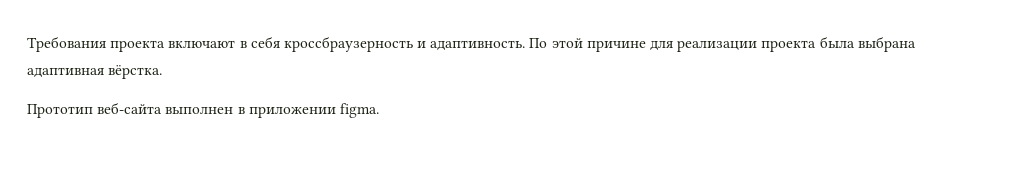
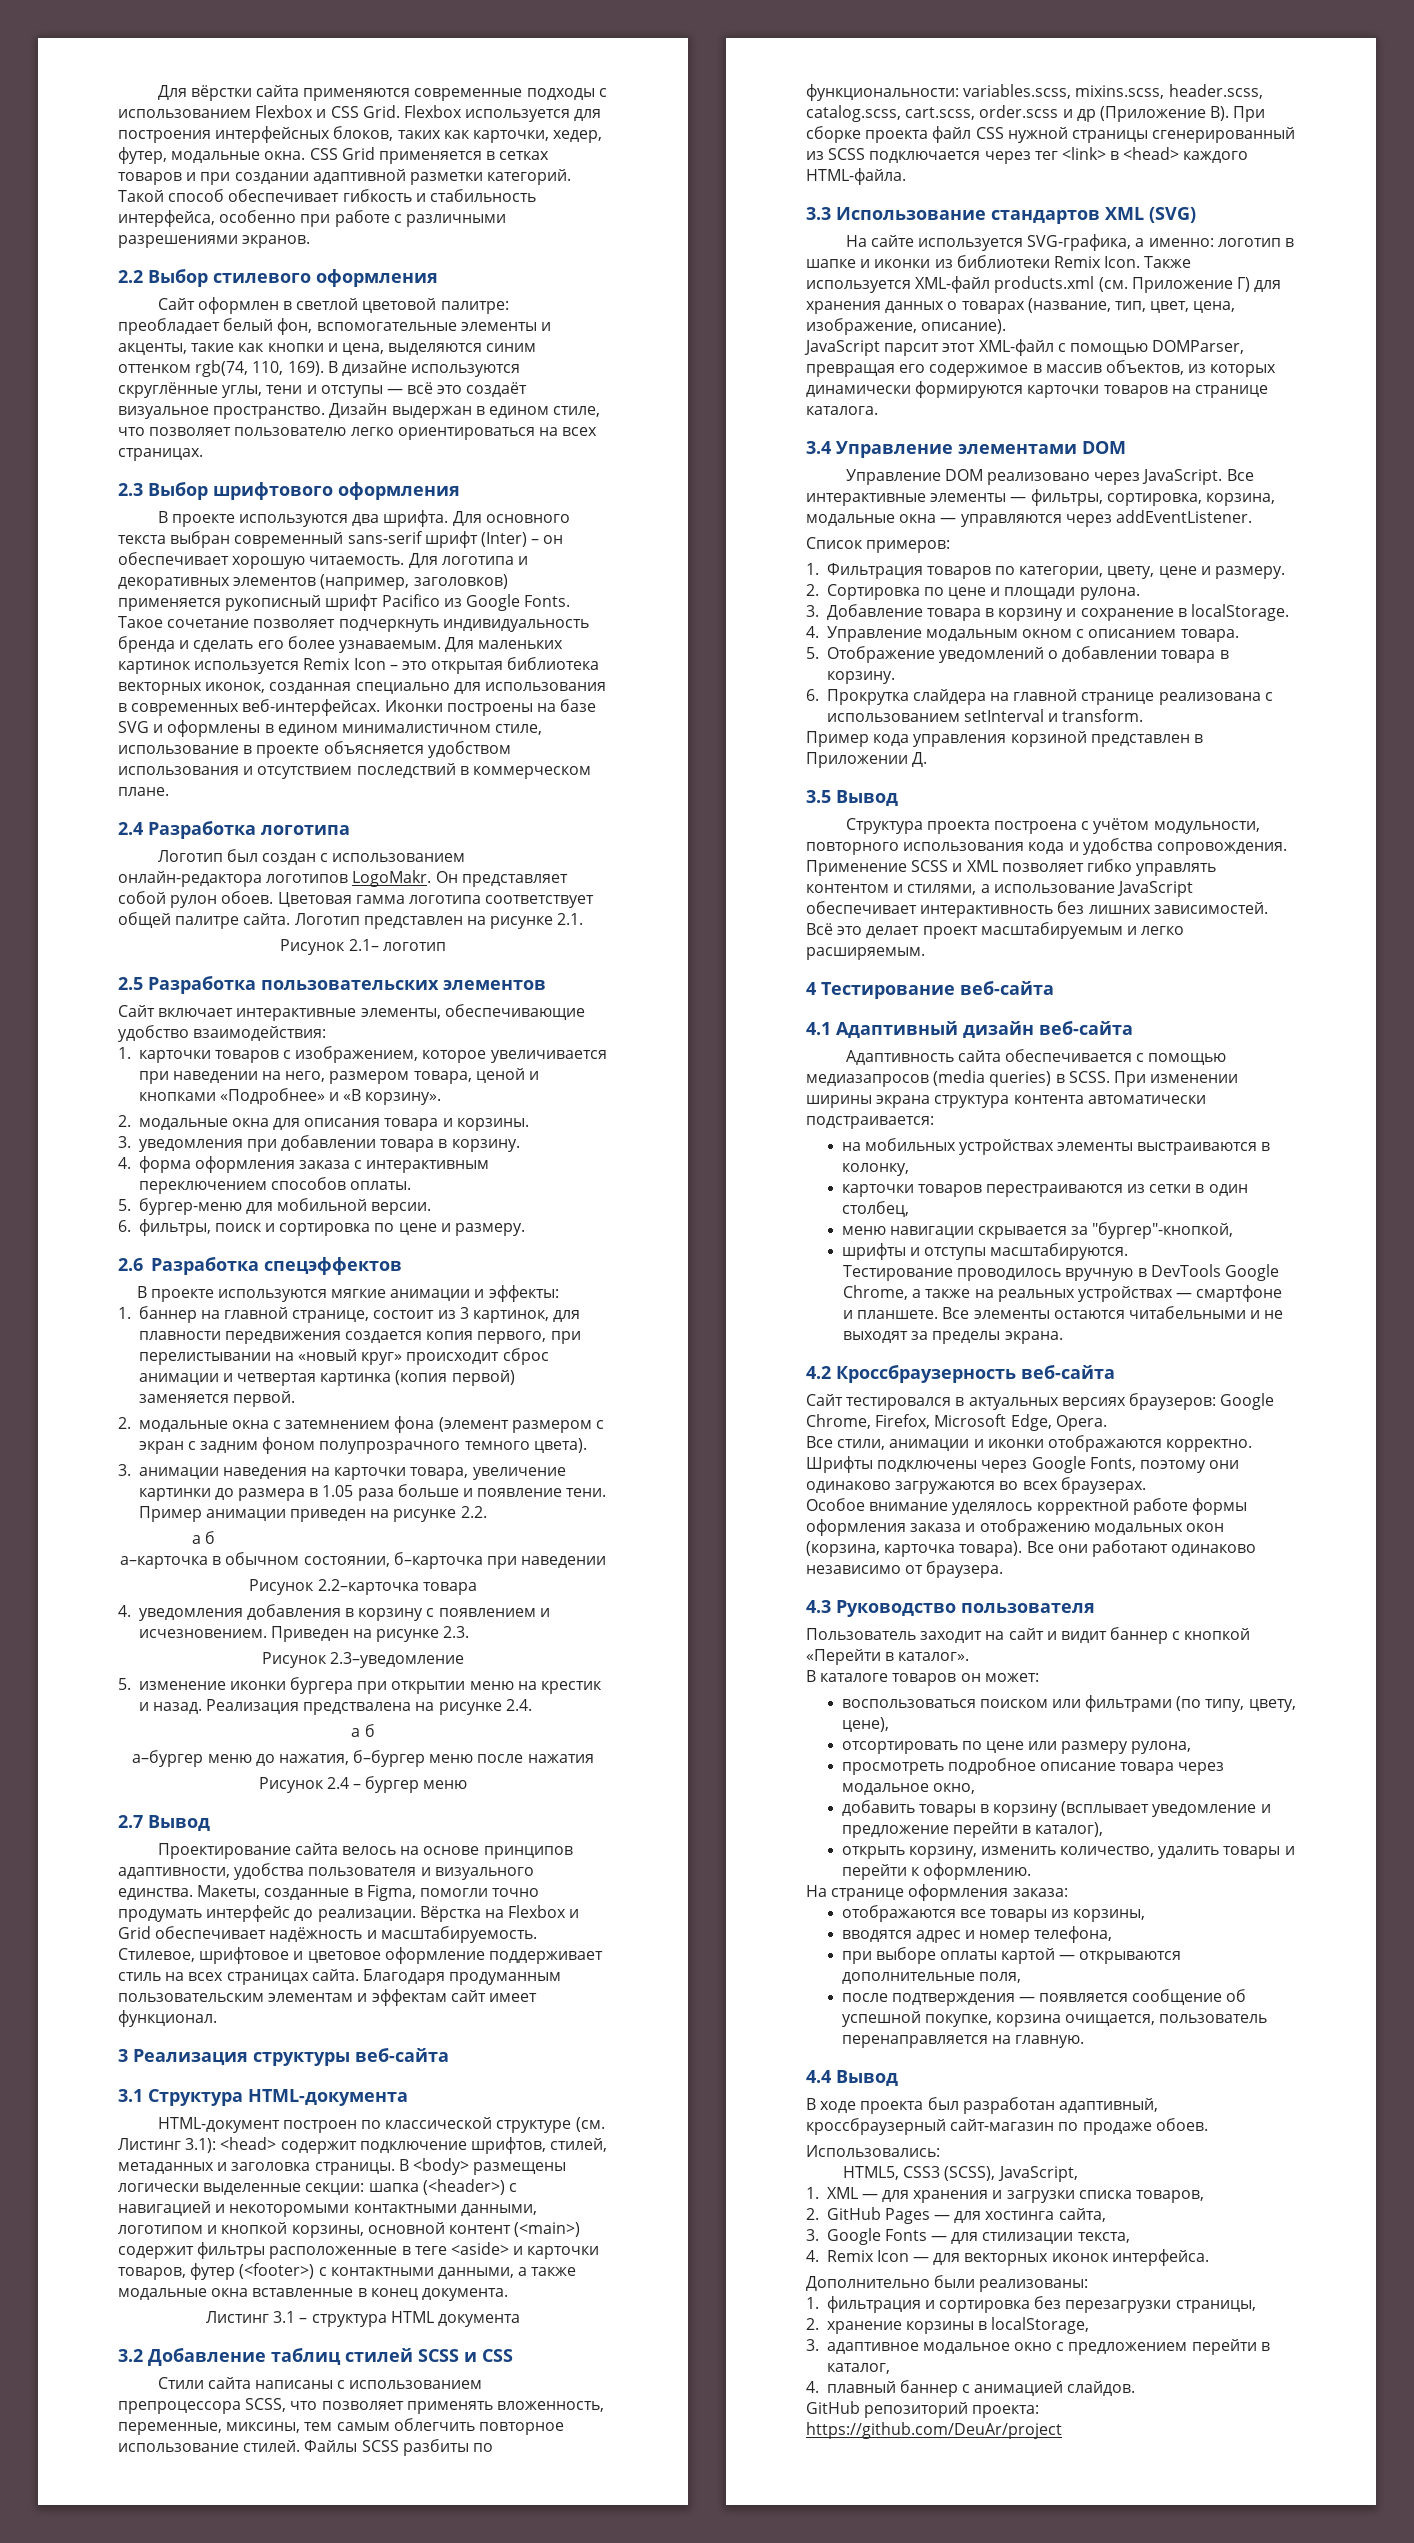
[27,36,916,52] [27,65,163,79] [27,102,379,118] Требования проекта включают в себя кроссбраузерность и адаптивность. По этой причине для реализации проекта была выбрана адаптивная вёрстка. // Прототип веб-сайта выполнен в приложении figma. -> [157,85,607,101] [118,105,602,122] [118,126,603,143] [118,147,550,164] [118,169,572,185] [118,189,536,202] [118,210,506,227] [118,235,311,248] [118,269,438,287] [157,297,509,314] [118,318,551,335] [118,343,537,355] [118,360,521,377] [118,382,528,398] [118,403,601,419] [118,427,598,440] [118,448,203,461] [118,482,460,500] [157,510,570,527] [118,531,564,548] [118,552,528,569] [118,574,508,590] [118,594,571,611] [118,616,589,632] [118,636,564,653] [118,657,600,674] [118,682,606,695] [118,699,597,716] [118,720,543,737] [118,741,511,758] [118,763,591,779] [118,787,169,796] [118,821,350,839] [157,849,466,865] [118,870,568,887] [118,891,595,908] [118,912,584,929] [280,939,446,955] [118,976,546,994] [118,1004,585,1021] [118,1025,327,1042] [118,1046,607,1063] [138,1068,540,1084] [138,1088,442,1105] [118,1115,529,1131] [118,1135,520,1152] [118,1156,490,1173] [138,1177,412,1194] [118,1198,432,1215] [118,1219,526,1236] [118,1257,402,1275] [136,1285,559,1302] [118,1306,581,1323] [138,1331,581,1344] [138,1348,549,1365] [138,1370,515,1386] [138,1391,295,1407] [118,1416,605,1433] [138,1437,587,1454] [118,1464,566,1480] [138,1484,607,1501] [138,1506,487,1522] [192,1531,216,1544] [119,1552,607,1569] [249,1579,477,1595] [118,1604,550,1621] [138,1626,470,1642] [261,1652,465,1668] [118,1677,603,1694] [138,1699,532,1715] [351,1724,375,1737] [132,1750,594,1767] [258,1776,468,1793] [118,1815,210,1831] [157,1843,573,1859] [118,1863,534,1880] [118,1885,540,1901] [118,1905,580,1922] [118,1926,537,1943] [118,1947,603,1964] [118,1969,562,1985] [118,1989,537,2006] [118,2010,217,2027] [118,2048,449,2066] [118,2089,408,2106] [157,2117,605,2133] [118,2137,608,2154] [118,2158,567,2175] [118,2179,517,2195] [118,2201,537,2217] [118,2222,581,2238] [118,2242,600,2259] [118,2263,577,2280] [118,2288,508,2301] [206,2311,520,2327] [118,2348,513,2366] [157,2377,483,2389] [118,2398,604,2414] [118,2418,564,2435] [118,2439,493,2456] [806,84,1263,101] [806,105,1266,122] [806,126,1296,143] [806,147,1249,164] [806,168,906,185] [806,207,1196,224] [845,234,1294,251] [806,255,1192,268] [806,276,1282,293] [806,298,1236,314] [806,318,1007,335] [804,339,1245,356] [806,360,1277,377] [806,381,1268,398] [806,406,878,415] [806,441,1126,458] [845,469,1254,485] [806,489,1275,506] [806,510,1252,527] [806,537,951,553] [806,563,1286,579] [806,584,1140,600] [806,604,1290,621] [806,626,1239,642] [806,646,1229,663] [826,671,895,684] [806,689,1273,705] [826,709,1144,722] [806,731,1203,747] [806,752,928,768] [806,790,898,806] [845,818,1260,834] [806,838,1287,855] [806,859,1217,876] [806,881,1193,897] [806,901,1268,918] [806,922,1185,939] [806,947,925,960] [806,981,1054,999] [806,1021,1133,1038] [845,1049,1227,1065] [806,1070,1239,1087] [806,1095,1206,1108] [806,1116,934,1129] [841,1138,1271,1155] [841,1163,909,1176] [841,1184,1248,1197] [841,1201,909,1217] [841,1222,1234,1239] [841,1243,1129,1260] [843,1264,1279,1281] [843,1285,1283,1302] [843,1306,1284,1319] [843,1331,1063,1344] [806,1365,1115,1383] [806,1393,1275,1410] [806,1414,1107,1431] [806,1435,1253,1452] [806,1456,1240,1473] [806,1477,1146,1494] [806,1498,1247,1515] [806,1519,1224,1536] [806,1540,1257,1557] [806,1561,1004,1578] [806,1600,1095,1617] [806,1627,1251,1644] [806,1649,970,1665] [806,1670,1039,1686] [841,1695,1296,1712] [841,1717,889,1732] [841,1741,1192,1754] [841,1758,1225,1775] [841,1783,975,1795] [841,1800,1271,1817] [841,1822,1104,1838] [841,1846,1295,1859] [841,1863,1031,1880] [806,1884,1068,1901] [841,1905,1146,1922] [841,1926,1113,1943] [841,1947,1182,1964] [841,1972,1021,1984] [841,1989,1247,2006] [841,2011,1268,2027] [841,2035,1084,2048] [806,2070,898,2086] [806,2097,1158,2114] [806,2118,1208,2135] [806,2145,940,2157] [843,2166,1078,2182] [806,2187,1205,2203] [806,2207,1106,2224] [806,2228,1130,2245] [806,2249,1209,2266] [806,2275,1089,2292] [806,2296,1256,2313] [806,2317,1090,2334] [806,2339,1270,2355] [826,2363,890,2374] [806,2380,1136,2397] [806,2401,1040,2418] [806,2422,1062,2439] Для вёрстки сайта применяются современные подходы с использованием Flexbox и CSS Grid. Flexbox используется для построения интерфейсных блоков, таких как карточки, хедер, футер, модальные окна. CSS Grid применяется в сетках товаров и при создании адаптивной разметки категорий. Такой способ обеспечивает гибкость и стабильность интерфейса, особенно при работе с различными разрешениями экранов. // 2.2 Выбор стилевого оформления // Сайт оформлен в светлой цветовой палитре: преобладает белый фон, вспомогательные элементы и акценты, такие как кнопки и цена, выделяются синим оттенком rgb(74, 110, 169). В дизайне используются скруглённые углы, тени и отступы — всё это создаёт визуальное пространство. Дизайн выдержан в едином стиле, что позволяет пользователю легко ориентироваться на всех страницах. // 2.3 Выбор шрифтового оформления // В проекте используются два шрифта. Для основного текста выбран современный sans-serif шрифт (Inter) – он обеспечивает хорошую читаемость. Для логотипа и декоративных элементов (например, заголовков) применяется рукописный шрифт Pacifico из Google Fonts. Такое сочетание позволяет подчеркнуть индивидуальность бренда и сделать его более узнаваемым. Для маленьких картинок используется Remix Icon – это открытая библиотека векторных иконок, созданная специально для использования в современных веб-интерфейсах. Иконки построены на базе SVG и оформлены в едином минималистичном стиле, использование в проекте объясняется удобством использования и отсутствием последствий в коммерческом плане. // 2.4 Разработка логотипа // Логотип был создан с использованием онлайн-редактора логотипов LogoMakr. Он представляет собой рулон обоев. Цветовая гамма логотипа соответствует общей палитре сайта. Логотип представлен на рисунке 2.1. // Рисунок 2.1– логотип // 2.5 Разработка пользовательских элементов // Сайт включает интерактивные элементы, обеспечивающие удобство взаимодействия: // 1. карточки товаров с изображением, которое увеличивается при наведении на него, размером товара, ценой и кнопками «Подробнее» и «В корзину». // 2. модальные окна для описания товара и корзины. // 3. уведомления при добавлении товара в корзину. // 4. форма оформления заказа с интерактивным переключением способов оплаты. // 5. бургер-меню для мобильной версии. // 6. фильтры, поиск и сортировка по цене и размеру. // 2.6 Разработка спецэффектов // В проекте используются мягкие анимации и эффекты: // 1. баннер на главной странице, состоит из 3 картинок, для плавности передвижения создается копия первого, при перелистывании на «новый круг» происходит сброс анимации и четвертая картинка (копия первой) заменяется первой. // 2. модальные окна с затемнением фона (элемент размером с экран с задним фоном полупрозрачного темного цвета). // 3. анимации наведения на карточки товара, увеличение картинки до размера в 1.05 раза больше и появление тени. Пример анимации приведен на рисунке 2.2. // а б // а–карточка в обычном состоянии, б–карточка при наведении // Рисунок 2.2–карточка товара // 4. уведомления добавления в корзину c появлением и исчезновением. Приведен на рисунке 2.3. // Рисунок 2.3–уведомление // 5. изменение иконки бургера при открытии меню на крестик и назад. Реализация предствалена на рисунке 2.4. // а б // а–бургер меню до нажатия, б–бургер меню после нажатия // Рисунок 2.4 – бургер меню // 2.7 Вывод // Проектирование сайта велось на основе принципов адаптивности, удобства пользователя и визуального единства. Макеты, созданные в Figma, помогли точно продумать интерфейс до реализации. Вёрстка на Flexbox и Grid обеспечивает надёжность и масштабируемость. Стилевое, шрифтовое и цветовое оформление поддерживает стиль на всех страницах сайта. Благодаря продуманным пользовательским элементам и эффектам сайт имеет функционал. // 3 Реализация структуры веб-сайта // 3.1 Структура HTML-документа // HTML-документ построен по классической структуре (см. Листинг 3.1): <head> содержит подключение шрифтов, стилей, метаданных и заголовка страницы. В <body> размещены логически выделенные секции: шапка (<header>) с навигацией и некоторомыми контактными данными, логотипом и кнопкой корзины, основной контент (<main>) содержит фильтры расположенные в теге <aside> и карточки товаров, футер (<footer>) с контактными данными, а также модальные окна вставленные в конец документа. // Листинг 3.1 – структура HTML документа // 3.2 Добавление таблиц стилей SCSS и CSS // Стили сайта написаны с использованием препроцессора SCSS, что позволяет применять вложенность, переменные, миксины, тем самым облегчить повторное использование стилей. Файлы SCSS разбиты по функциональности: variables.scss, mixins.scss, header.scss, catalog.scss, cart.scss, order.scss и др (Приложение В). При сборке проекта файл CSS нужной страницы сгенерированный из SCSS подключается через тег <link> в <head> каждого HTML-файла. // 3.3 Использование стандартов XML (SVG) // На сайте используется SVG-графика, а именно: логотип в шапке и иконки из библиотеки Remix Icon. Также используется XML-файл products.xml (см. Приложение Г) для хранения данных о товарах (название, тип, цвет, цена, изображение, описание). // JavaScript парсит этот XML-файл с помощью DOMParser, превращая его содержимое в массив объектов, из которых динамически формируются карточки товаров на странице каталога. // 3.4 Управление элементами DOM // Управление DOM реализовано через JavaScript. Все интерактивные элементы — фильтры, сортировка, корзина, модальные окна — управляются через addEventListener. // Список примеров: // 1. Фильтрация товаров по категории, цвету, цене и размеру. // 2. Сортировка по цене и площади рулона. // 3. Добавление товара в корзину и сохранение в localStorage. // 4. Управление модальным окном с описанием товара. // 5. Отображение уведомлений о добавлении товара в корзину. // 6. Прокрутка слайдера на главной странице реализована с использованием setInterval и transform. // Пример кода управления корзиной представлен в Приложении Д. // 3.5 Вывод // Структура проекта построена с учётом модульности, повторного использования кода и удобства сопровождения. Применение SCSS и XML позволяет гибко управлять контентом и стилями, а использование JavaScript обеспечивает интерактивность без лишних зависимостей. Всё это делает проект масштабируемым и легко расширяемым. // 4 Тестирование веб-сайта // 4.1 Адаптивный дизайн веб-сайта // Адаптивность сайта обеспечивается с помощью медиазапросов (media queries) в SCSS. При изменении ширины экрана структура контента автоматически подстраивается: // на мобильных устройствах элементы выстраиваются в колонку, // карточки товаров перестраиваются из сетки в один столбец, // меню навигации скрывается за "бургер"-кнопкой, // шрифты и отступы масштабируются. // Тестирование проводилось вручную в DevTools Google Chrome, а также на реальных устройствах — смартфоне и планшете. Все элементы остаются читабельными и не выходят за пределы экрана. // 4.2 Кроссбраузерность веб-сайта // Сайт тестировался в актуальных версиях браузеров: Google Chrome, Firefox, Microsoft Edge, Opera. // Все стили, анимации и иконки отображаются корректно. Шрифты подключены через Google Fonts, поэтому они одинаково загружаются во всех браузерах. // Особое внимание уделялось корректной работе формы оформления заказа и отображению модальных окон (корзина, карточка товара). Все они работают одинаково независимо от браузера. // 4.3 Руководство пользователя // Пользователь заходит на сайт и видит баннер с кнопкой «Перейти в каталог». // В каталоге товаров он может: // воспользоваться поиском или фильтрами (по типу, цвету, цене), // отсортировать по цене или размеру рулона, // просмотреть подробное описание товара через модальное окно, // добавить товары в корзину (всплывает уведомление и предложение перейти в каталог), // открыть корзину, изменить количество, удалить товары и перейти к оформлению. // На странице оформления заказа: // отображаются все товары из корзины, // вводятся адрес и номер телефона, // при выборе оплаты картой — открываются дополнительные поля, // после подтверждения — появляется сообщение об успешной покупке, корзина очищается, пользователь перенаправляется на главную. // 4.4 Вывод // В ходе проекта был разработан адаптивный, кроссбраузерный сайт-магазин по продаже обоев. // Использовались: // HTML5, CSS3 (SCSS), JavaScript, // 1. XML — для хранения и загрузки списка товаров, // 2. GitHub Pages — для хостинга сайта, // 3. Google Fonts — для стилизации текста, // 4. Remix Icon — для векторных иконок интерфейса. // Дополнительно были реализованы: // 1. фильтрация и сортировка без перезагрузки страницы, // 2. хранение корзины в localStorage, // 3. адаптивное модальное окно с предложением перейти в каталог, // 4. плавный баннер с анимацией слайдов. // GitHub репозиторий проекта: https://github.com/DeuAr/project

